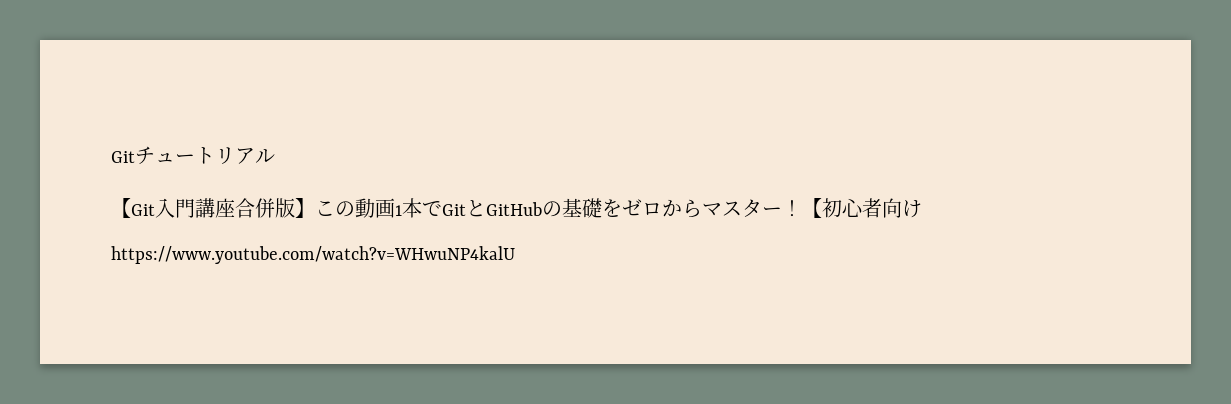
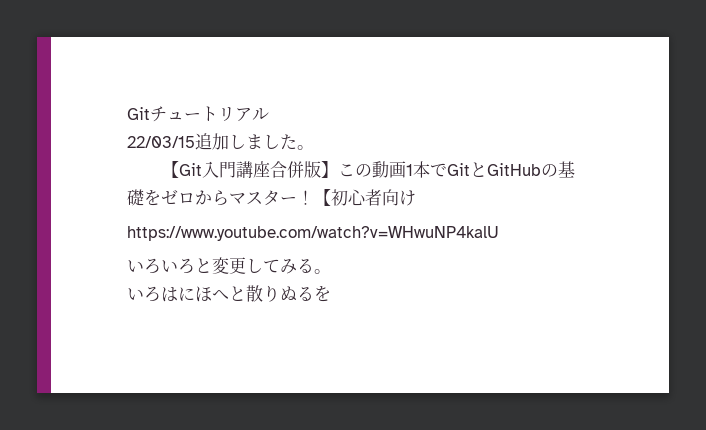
(275, 156) none -> [127,133,314,150] // 22/03/15追加しました。
(515, 255) none -> [127,257,331,274] [127,285,331,302] // いろいろと変更してみる。 // いろはにほへと散りぬるを

